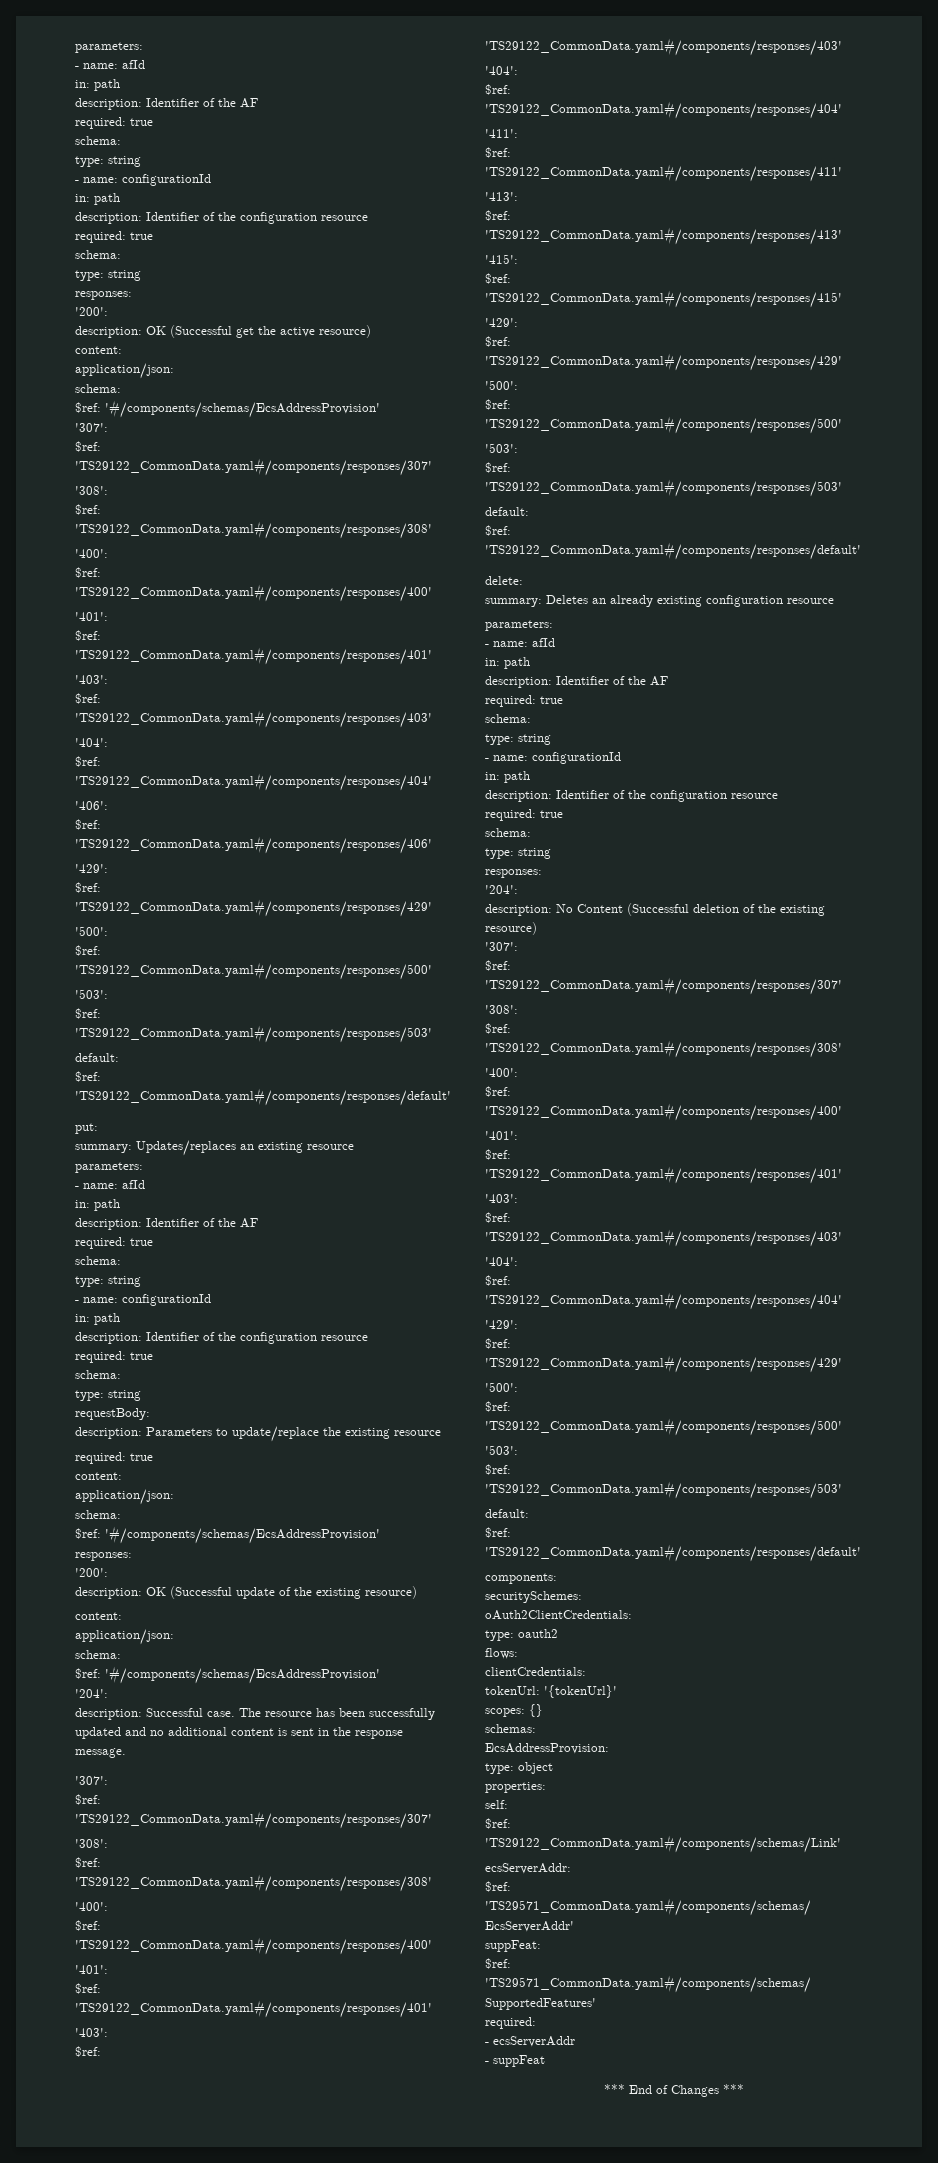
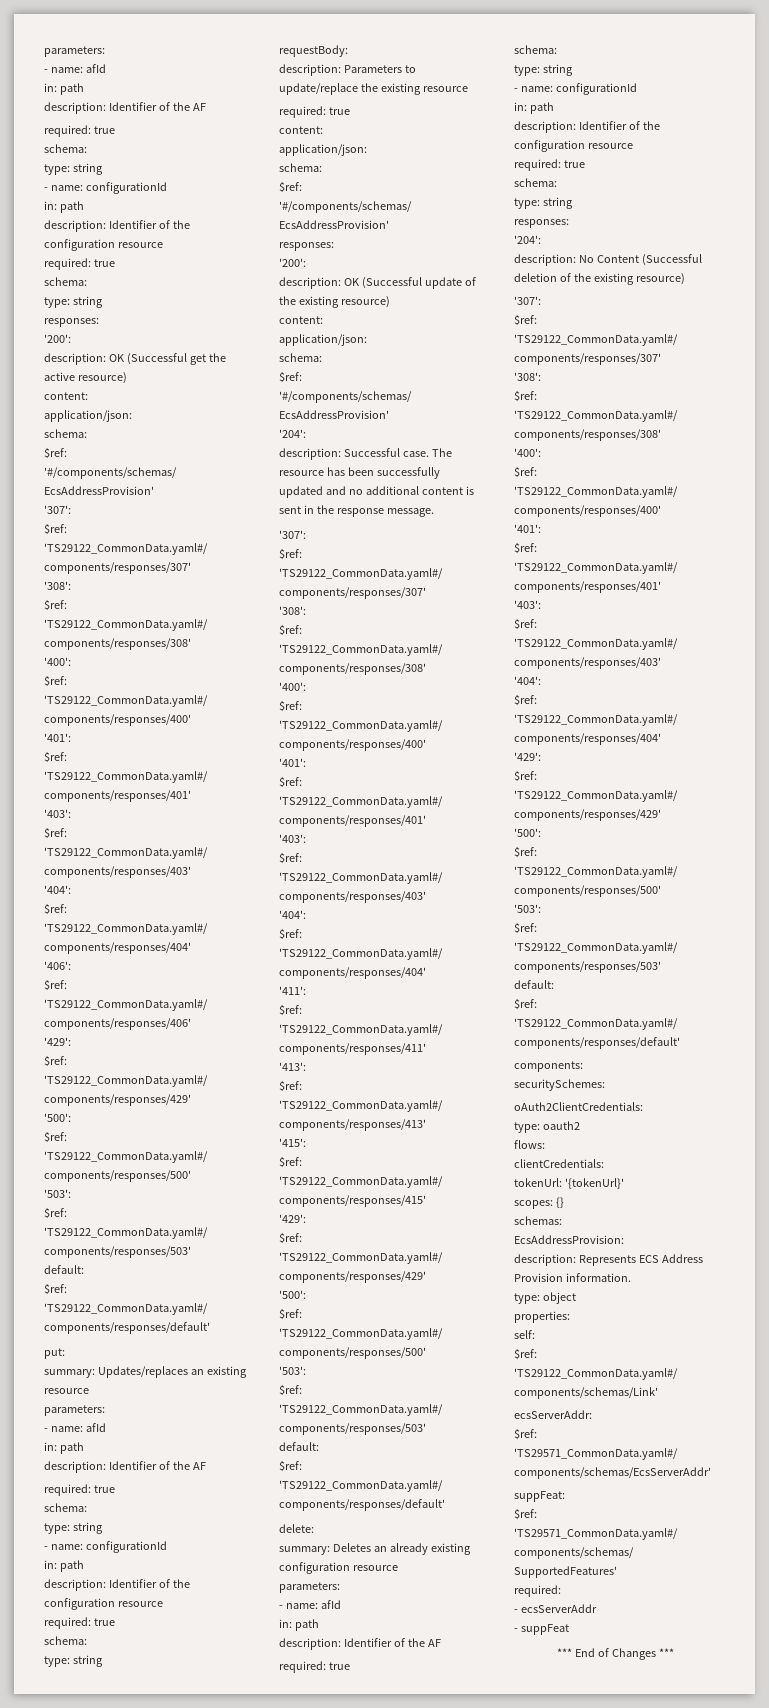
(609, 1748) none -> [514,1254,703,1266] [514,1273,631,1282] // description: Represents ECS Address Provision information.

